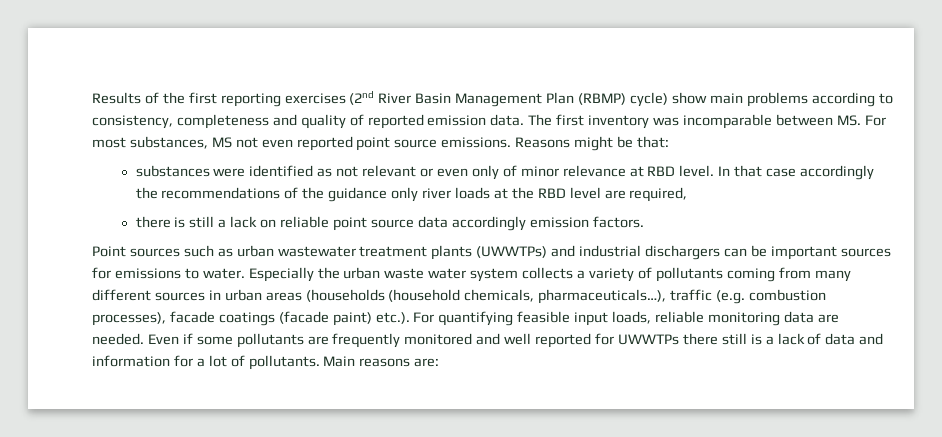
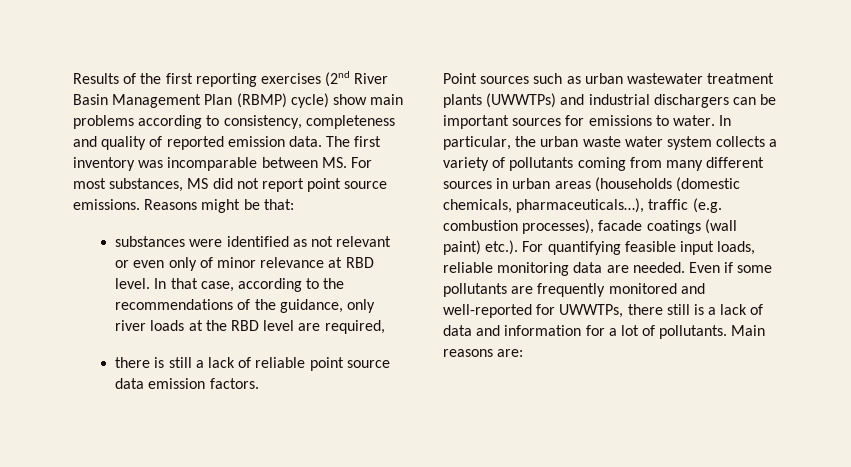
[235,136,353,151] not even reported -> [212,178,304,192] did not report
[766,165,875,180] case accordingly -> [200,278,320,292] case, according to
[328,187,388,202] guidance -> [279,299,343,313] guidance,
[260,219,277,228] on -> [238,357,252,368] of
[451,216,526,231] accordingly -> (145, 383) none
[248,267,314,282] Especially -> [719,115,732,126] [443,136,511,150] In particular,
[388,289,461,302] (household -> [675,177,740,192] (domestic
[278,311,329,324] (facade -> [704,219,737,234] (wall
[504,333,679,348] well reported for UWWTPs -> [443,304,624,318] well-reported for UWWTPs,

